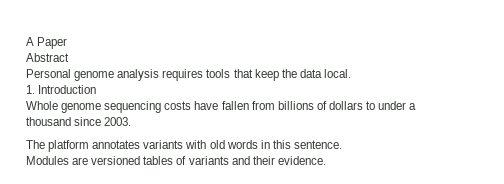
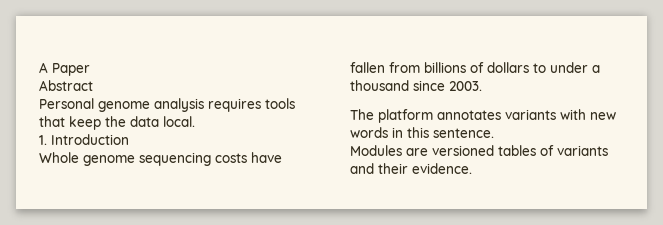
[209,140,225,149] old -> [590,112,616,120] new

